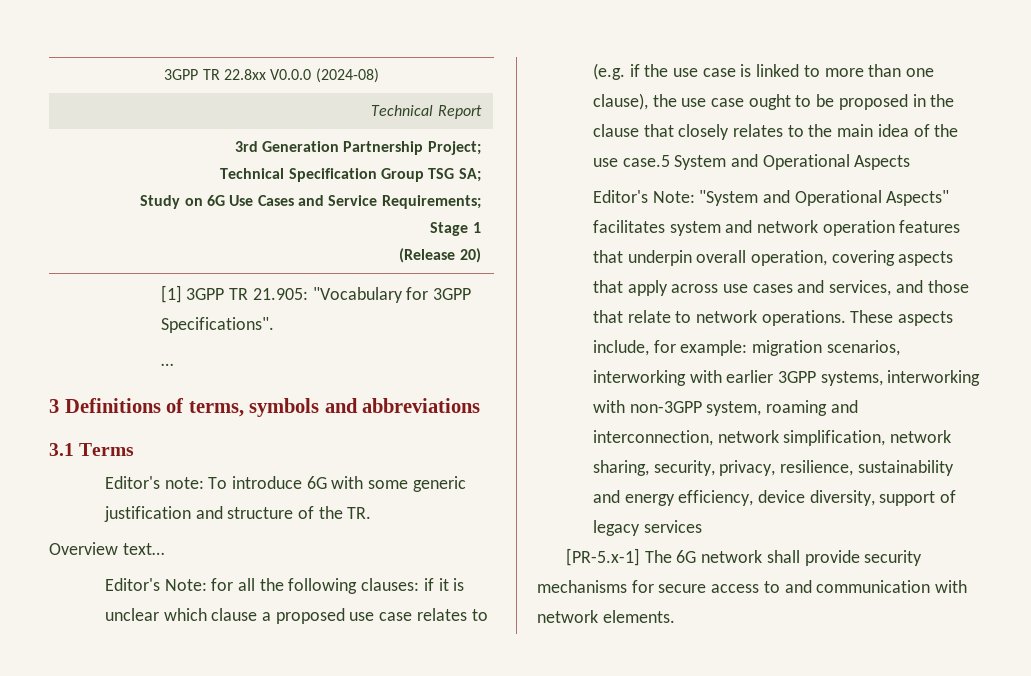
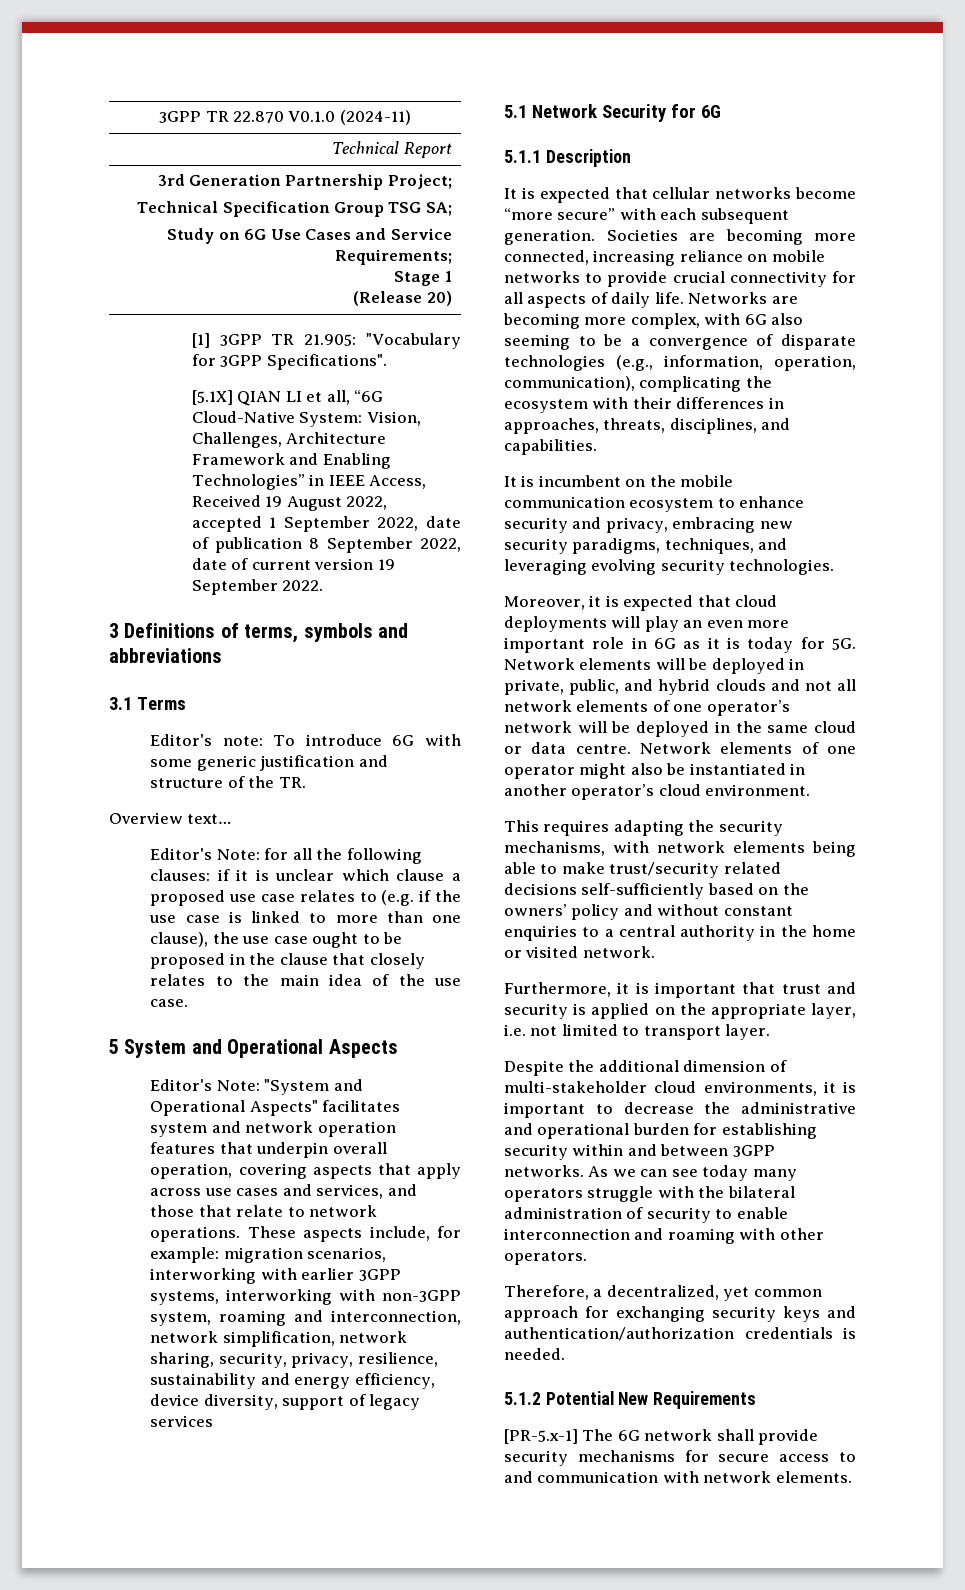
[164,68,379,83] 3GPP TR 22.8xx V0.0.0 (2024-08) -> [159,110,411,125] 3GPP TR 22.870 V0.1.0 (2024-11)
[160,363,173,366] … -> [191,390,384,406] [191,411,421,427] [191,432,387,448] [191,453,391,469] [191,474,427,490] [191,495,388,511] [191,516,462,532] [191,537,462,553] [191,558,395,570] [191,579,324,595] [5.1X] QIAN LI et all, “6G Cloud-Native System: Vision, Challenges, Architecture Framework and Enabling Technologies” in IEEE Access, Received 19 August 2022, accepted 1 September 2022, date of publication 8 September 2022, date of current version 19 September 2022.
[622,155,670,167] case.5 -> [150,999,189,1007] [109,1039,119,1054] case. // 5
(702, 526) none -> [504,104,721,122] [504,149,631,167] [504,187,856,203] [504,208,789,224] [504,229,856,245] [504,250,825,266] [504,271,856,287] [504,292,798,308] [503,313,804,329] [504,334,856,350] [504,355,856,371] [504,376,772,392] [504,397,784,413] [504,418,791,434] [504,439,597,455] [504,475,734,487] [504,496,805,512] [504,517,793,533] [504,538,788,554] [504,559,835,575] [504,595,778,611] [504,616,790,632] [504,637,856,653] [504,658,805,674] [504,679,856,695] [504,700,790,716] [504,721,856,737] [504,742,856,754] [504,763,806,779] [504,784,811,800] [504,820,783,836] [504,841,856,857] [504,862,781,878] [504,883,809,899] [504,904,793,920] [504,925,856,941] [504,946,655,958] [504,982,856,998] [504,1003,856,1019] [504,1024,771,1040] [504,1060,787,1076] [504,1081,856,1096] [504,1102,856,1118] [504,1123,817,1139] [504,1144,775,1160] [504,1165,797,1181] [504,1186,795,1202] [504,1207,788,1223] [504,1228,824,1244] [504,1251,587,1265] [504,1285,822,1301] [504,1306,856,1322] [504,1327,856,1341] [504,1348,565,1360] [504,1391,757,1409] // 5.1 Network Security for 6G // 5.1.1 Description // It is expected that cellular networks become “more secure” with each subsequent generation. Societies are becoming more connected, increasing reliance on mobile networks to provide crucial connectivity for all aspects of daily life. Networks are becoming more complex, with 6G also seeming to be a convergence of disparate technologies (e.g., information, operation, communication), complicating the ecosystem with their differences in approaches, threats, disciplines, and capabilities. // It is incumbent on the mobile communication ecosystem to enhance security and privacy, embracing new security paradigms, techniques, and leveraging evolving security technologies. // Moreover, it is expected that cloud deployments will play an even more important role in 6G as it is today for 5G. Network elements will be deployed in private, public, and hybrid clouds and not all network elements of one operator’s network will be deployed in the same cloud or data centre. Network elements of one operator might also be instantiated in another operator’s cloud environment. // This requires adapting the security mechanisms, with network elements being able to make trust/security related decisions self-sufficiently based on the owners’ policy and without constant enquiries to a central authority in the home or visited network. // Furthermore, it is important that trust and security is applied on the appropriate layer, i.e. not limited to transport layer. // Despite the additional dimension of multi-stakeholder cloud environments, it is important to decrease the administrative and operational burden for establishing security within and between 3GPP networks. As we can see today many operators struggle with the bilateral administration of security to enable interconnection and roaming with other operators. // Therefore, a decentralized, yet common approach for exchanging security keys and authentication/authorization credentials is needed. // 5.1.2 Potential New Requirements

